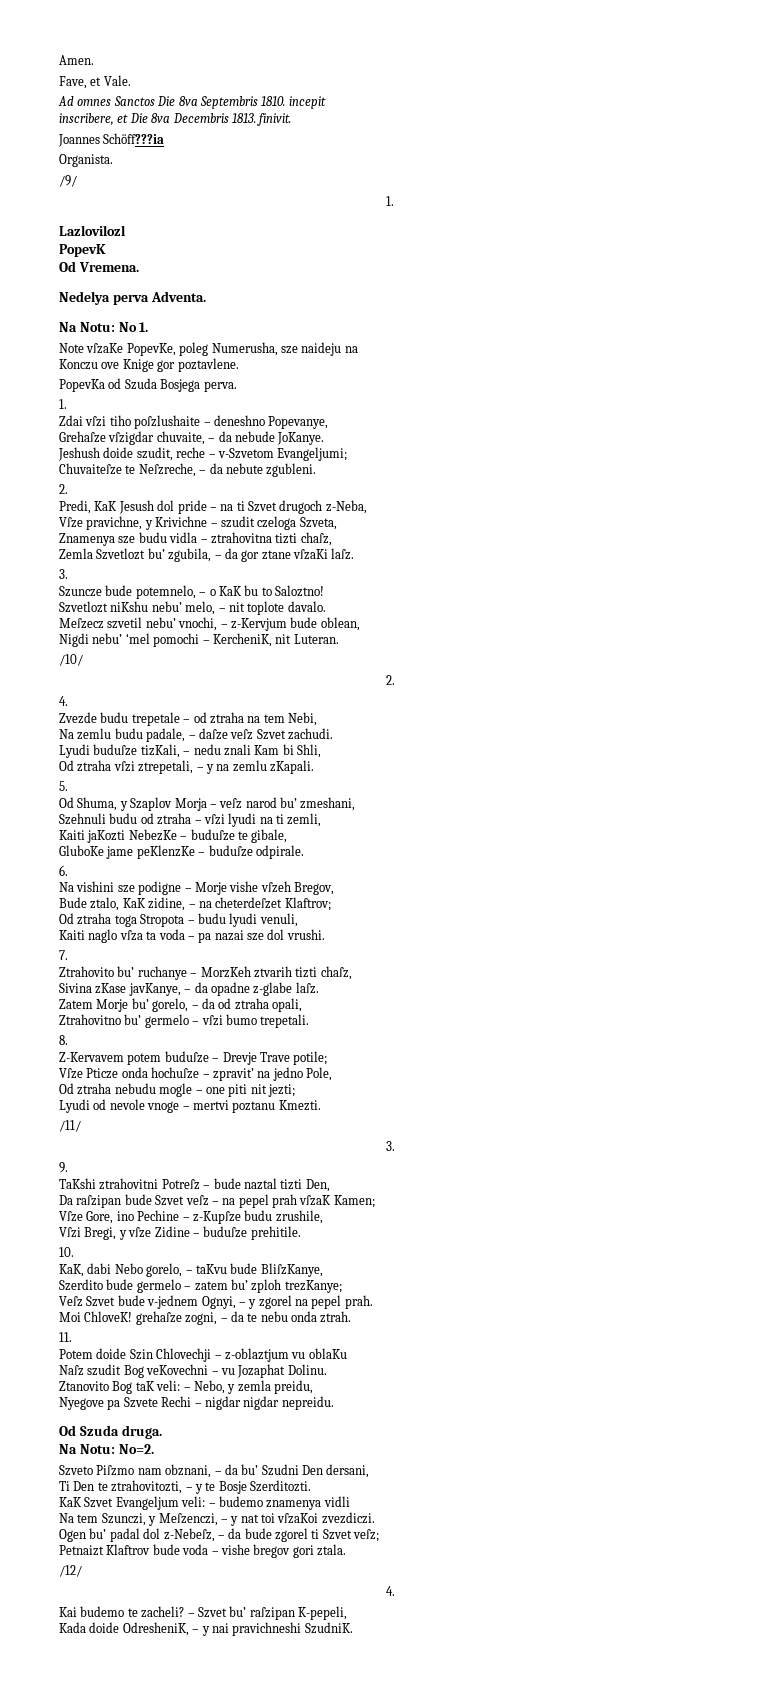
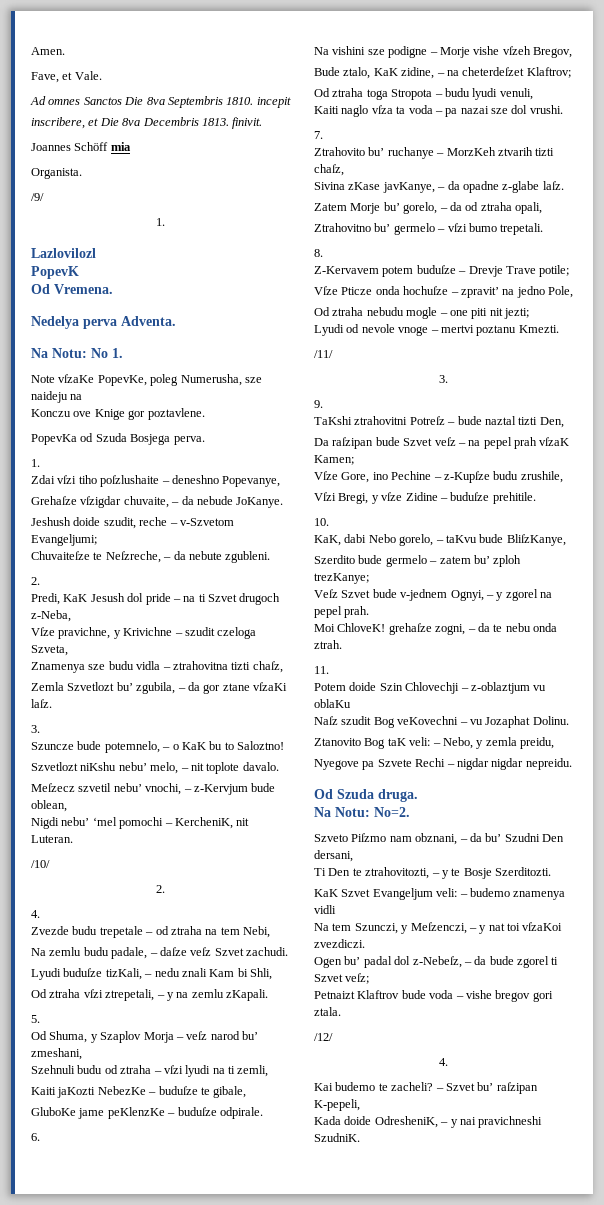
[103,133,165,144] Schöff???ia -> [74,142,131,151] Schöff mia

